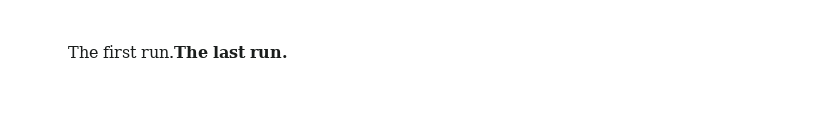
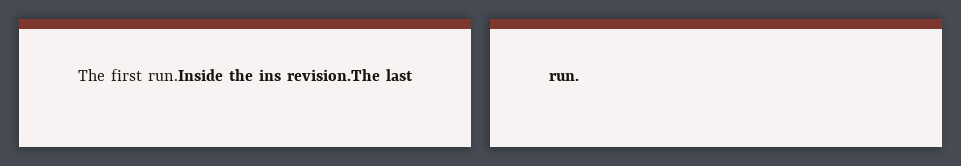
[141,46,208,58] run.The -> [148,69,380,81] run.Inside the ins revision.The

